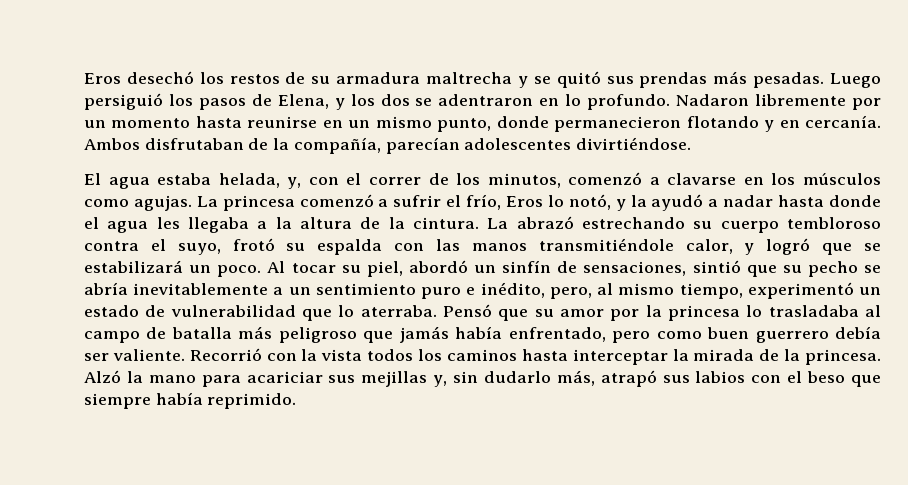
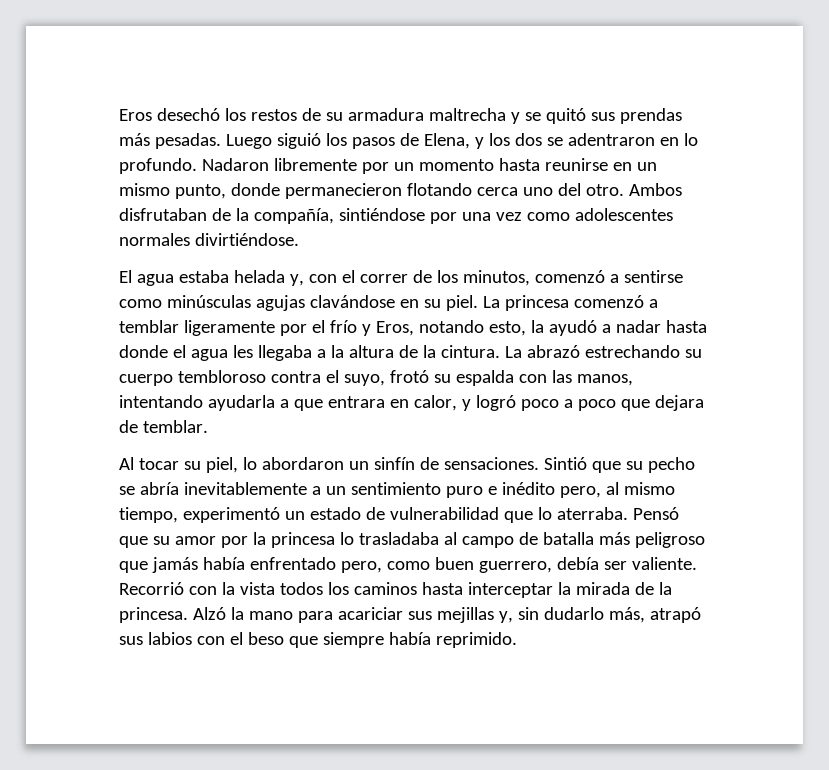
[84,93,163,110] persiguió -> [276,133,321,149] siguió
[764,115,881,132] y en cercanía. -> [476,183,624,196] cerca uno del otro.
[385,137,572,154] parecían adolescentes -> [338,208,673,224] [119,233,190,246] sintiéndose por una vez como adolescentes normales
[218,173,280,188] helada, -> [233,270,285,283] helada
[667,173,881,185] [84,194,626,211] clavarse en los músculos como agujas. La princesa comenzó a sufrir el frío, Eros lo notó, y -> [623,270,683,283] [119,295,658,311] [119,320,526,336] sentirse como minúsculas agujas clavándose en su piel. La princesa comenzó a temblar ligeramente por el frío y Eros, notando esto,
[471,238,882,255] [84,260,262,277] manos transmitiéndole calor, y logró que se estabilizará un poco. -> [576,374,633,386] [119,395,704,411] [119,420,208,433] manos, intentando ayudarla a que entrara en calor, y logró poco a poco que dejara de temblar. //
[408,260,468,273] abordó -> [242,457,344,470] lo abordaron
[583,260,741,276] sensaciones, sintió -> [443,457,587,470] sensaciones. Sintió
[480,282,545,298] inédito, -> [501,482,555,495] inédito
[508,327,651,343] enfrentado, pero -> [249,557,382,573] enfrentado pero,
[755,331,829,343] guerrero -> [478,561,552,573] guerrero,

